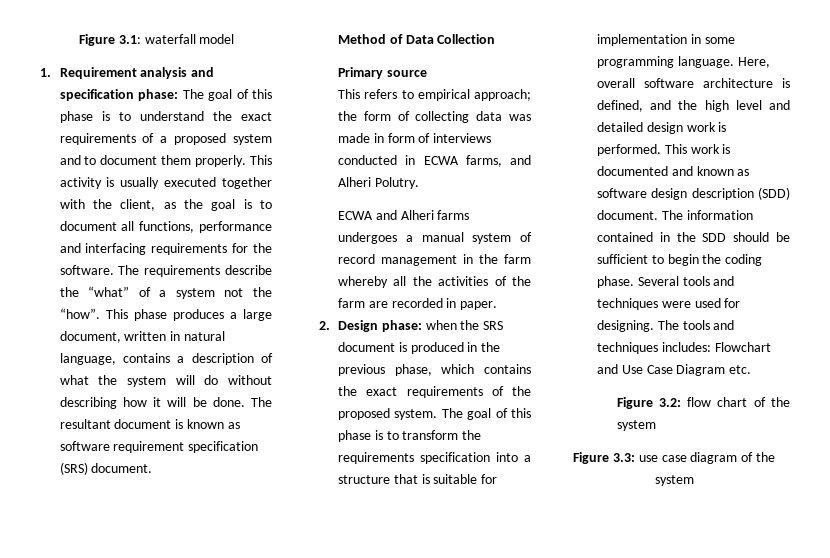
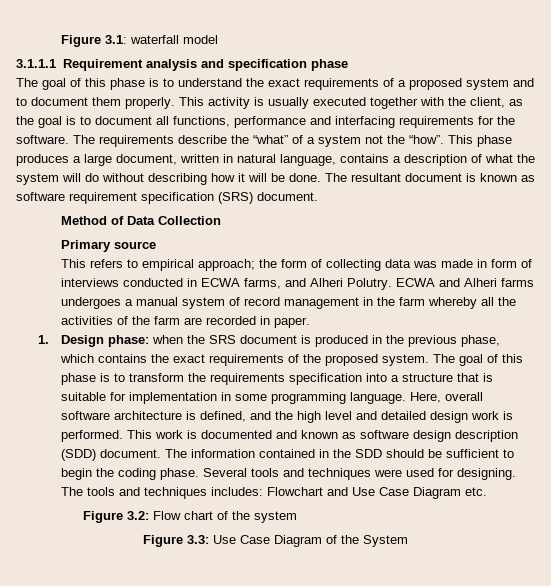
[40,68,51,77] 1. -> [16,59,56,68] 3.1.1.1
[138,89,179,101] phase: -> [310,59,348,71] phase //
(419, 183) // -> (392, 284) none
[318,321,330,330] 2. -> [38,335,50,344] 1.
[687,397,712,407] flow -> [152,511,181,520] Flow
[638,452,775,464] [654,475,694,486] use case diagram of the system -> [213,535,408,547] Use Case Diagram of the System

